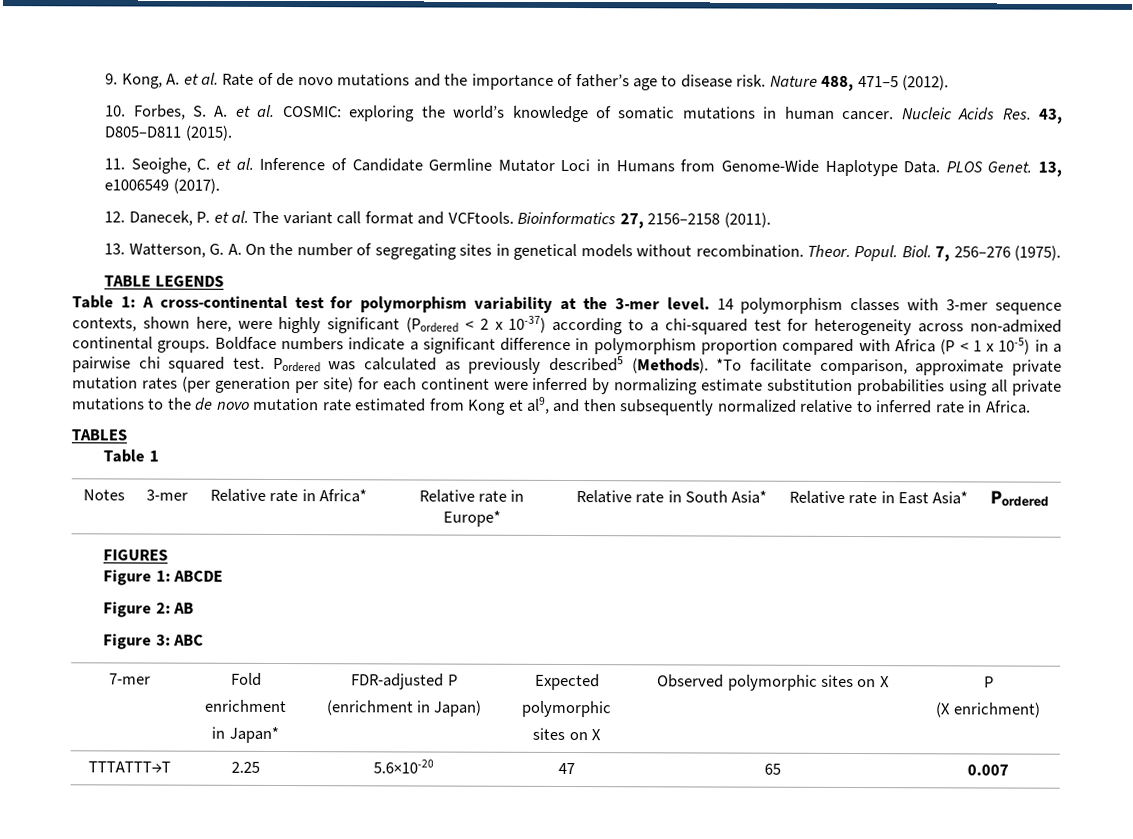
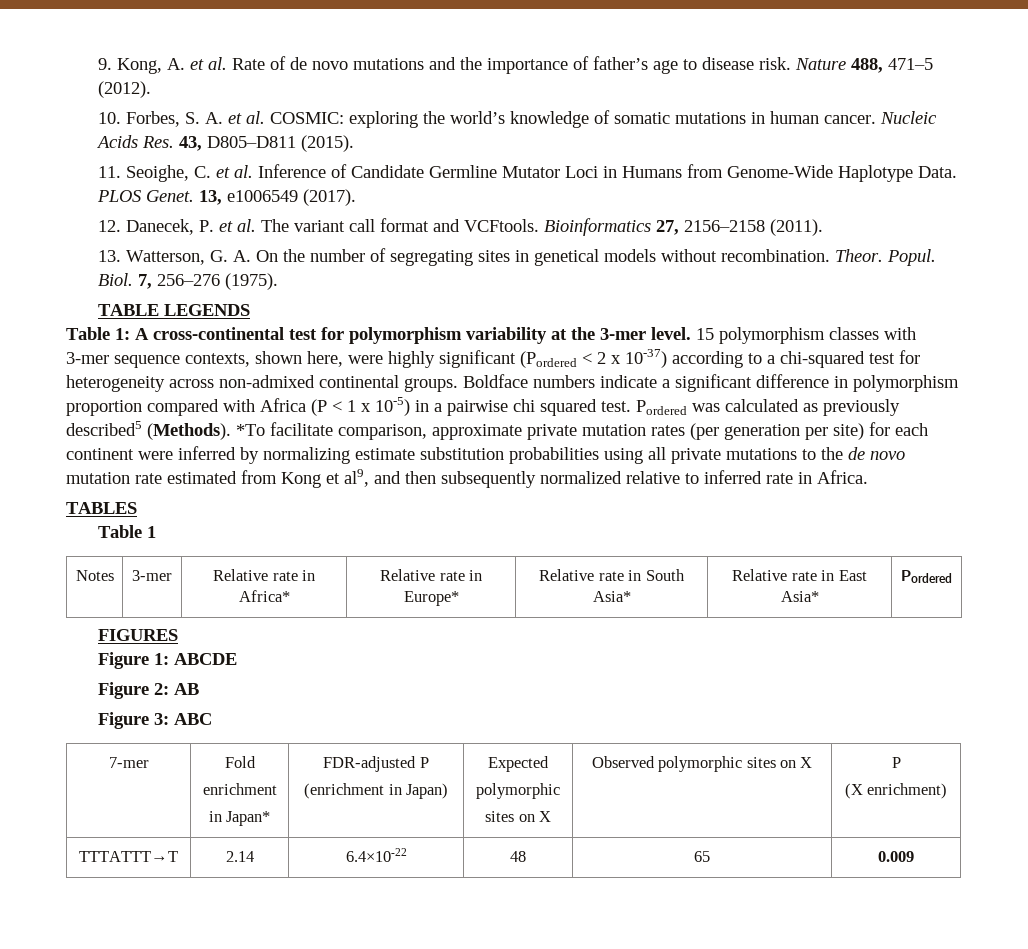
[716,298,734,310] 14 -> [696,328,714,340] 15
[230,761,260,773] [373,759,434,774] [557,762,575,775] 2.25 | 5.6×10-20 | 47 -> [225,851,254,862] [345,848,407,862] [510,851,526,862] 2.14 | 6.4×10-22 | 48
[966,764,1009,776] 0.007 -> [878,851,914,862] 0.009

